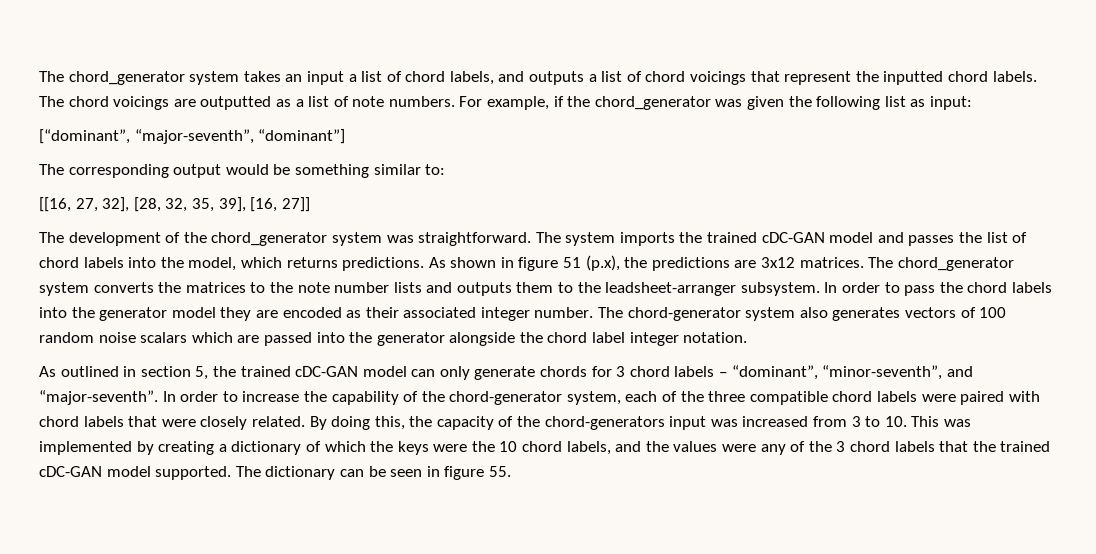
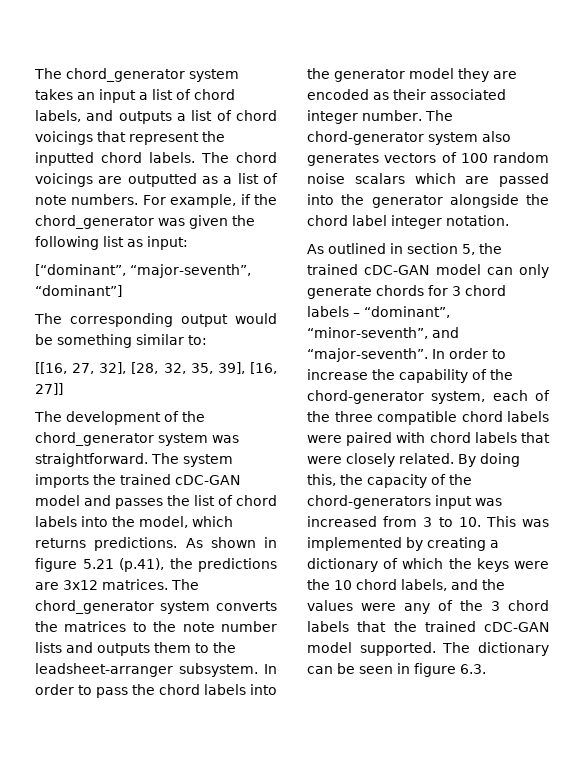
[563,255,620,271] 51 (p.x), -> [82,558,164,572] 5.21 (p.41),
[488,466,511,477] 55. -> [460,664,486,674] 6.3.

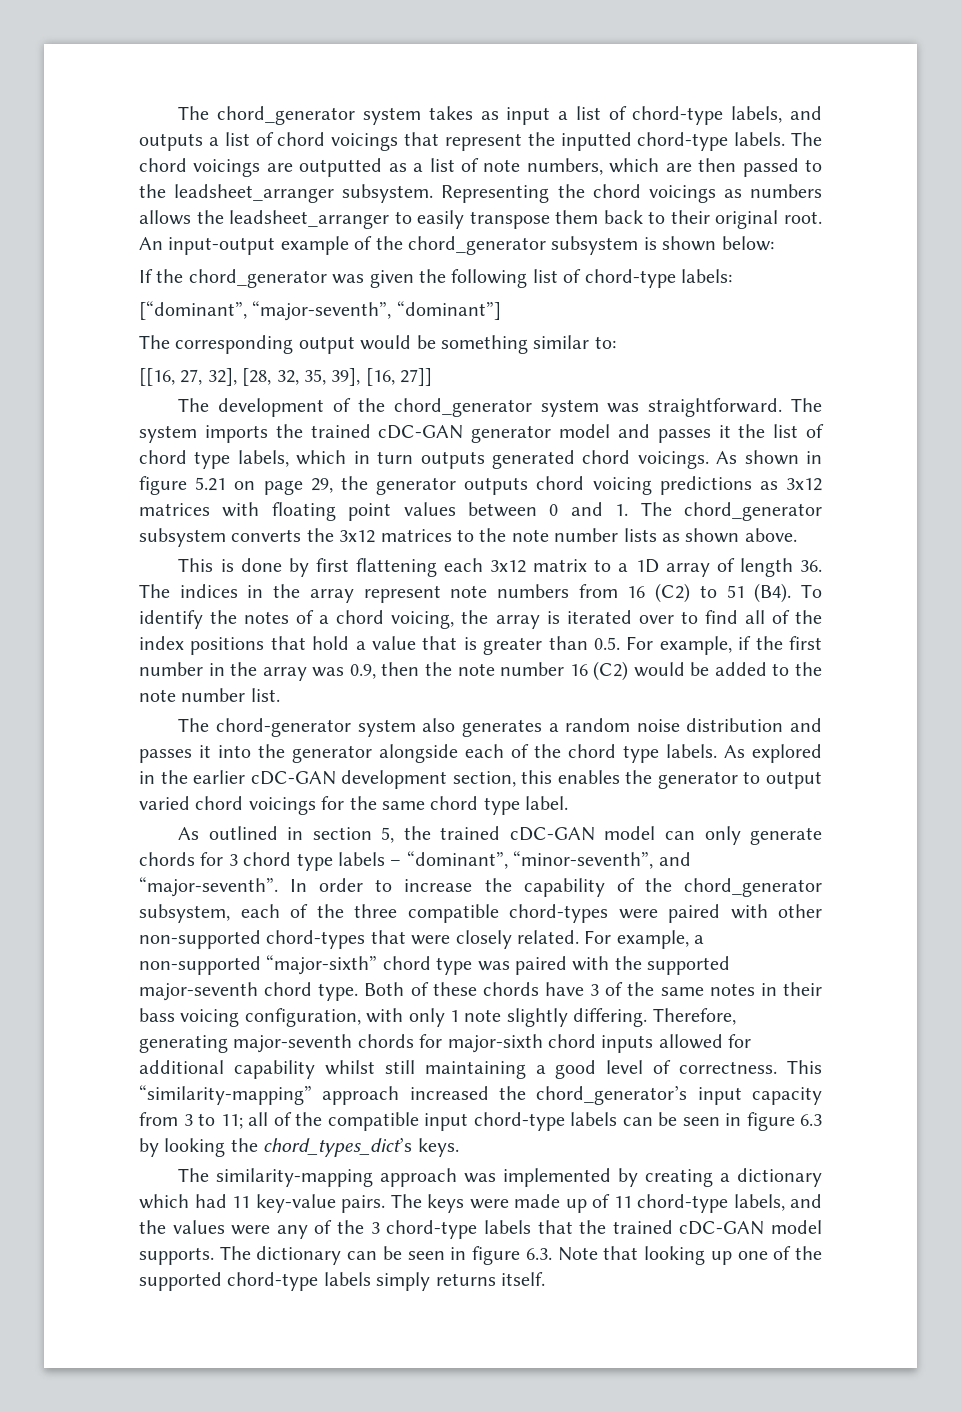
[77,92,95,100] an -> [480,111,499,120] as
[194,89,235,100] chord -> [632,106,724,125] chord-type
[101,152,142,163] chord -> [637,132,729,151] chord-type
[71,194,251,208] numbers. For example, if -> [526,158,823,177] [139,184,822,203] [139,210,822,229] [139,236,774,255] [139,269,153,283] numbers, which are then passed to the leadsheet_arranger subsystem. Representing the chord voicings as numbers allows the leadsheet_arranger to easily transpose them back to their original root. An input-output example of the chord_generator subsystem is shown below: // If
[127,236,188,250] as input: -> [563,269,732,288] of chord-type labels:
(240, 480) none -> [471,425,552,443] generator
(163, 503) none -> [718,425,731,438] it
[35,516,233,528] [35,537,178,551] labels into the model, which returns predictions. -> [194,450,709,469] type labels, which in turn outputs generated chord voicings.
[119,558,277,572] [35,579,199,590] [35,600,210,614] (p.41), the predictions are 3x12 matrices. The chord_generator system -> [234,476,822,495] [139,502,822,521] [139,528,226,547] on page 29, the generator outputs chord voicing predictions as 3x12 matrices with floating point values between 0 and 1. The chord_generator subsystem
(58, 626) none -> [339,530,376,543] 3x12
[66,642,236,656] [35,663,277,677] [35,684,277,698] [307,68,517,82] [307,89,506,100] [307,110,422,124] and outputs them to the leadsheet-arranger subsystem. In order to pass the chord labels into the generator model they are encoded as their associated integer number. -> [661,528,797,543] [178,558,823,577] [139,583,822,603] [139,610,822,629] [139,636,822,655] [139,661,822,681] [139,688,280,702] as shown above. // This is done by first flattening each 3x12 matrix to a 1D array of length 36. The indices in the array represent note numbers from 16 (C2) to 51 (B4). To identify the notes of a chord voicing, the array is iterated over to find all of the index positions that hold a value that is greater than 0.5. For example, if the first number in the array was 0.9, then the note number 16 (C2) would be added to the note number list. //
[384,152,549,163] [307,173,549,187] [307,194,549,208] [307,215,509,229] vectors of 100 random noise scalars which are passed into the generator alongside the chord label integer notation. -> [548,718,822,732] [139,744,822,763] [139,770,822,789] [139,796,569,815] a random noise distribution and passes it into the generator alongside each of the chord type labels. As explored in the earlier cDC-GAN development section, this enables the generator to output varied chord voicings for the same chord type label.
(506, 290) none -> [296,853,333,871] type
[307,390,486,404] chord-generator system, -> [683,878,822,897] [139,904,230,923] chord_generator subsystem,
[461,411,549,422] chord labels -> [509,904,608,923] chord-types
[429,432,517,443] chord labels -> [778,904,822,918] [139,930,366,949] other non-supported chord-types
[458,453,520,467] [307,474,472,488] [307,495,502,509] [307,516,516,527] By doing this, the capacity of the chord-generators input was increased from 3 to 10. This -> [584,930,705,949] [139,955,731,975] [139,982,822,1001] [139,1008,736,1027] [139,1034,752,1053] [139,1060,822,1079] [139,1085,822,1105] [139,1112,822,1131] [139,1137,459,1157] [178,1168,458,1187] For example, a non-supported “major-sixth” chord type was paired with the supported major-seventh chord type. Both of these chords have 3 of the same notes in their bass voicing configuration, with only 1 note slightly differing. Therefore, generating major-seventh chords for major-sixth chord inputs allowed for additional capability whilst still maintaining a good level of correctness. This “similarity-mapping” approach increased the chord_generator’s input capacity from 3 to 11; all of the compatible input chord-type labels can be seen in figure 6.3 by looking the chord_types_dict’s keys. // The similarity-mapping approach
[383,558,549,572] [307,579,397,590] of which the keys were the 10 chord -> [139,1194,728,1213] which had 11 key-value pairs. The keys were made up of 11 chord-type
[508,600,549,611] chord -> [386,1220,478,1239] chord-type
[359,642,436,656] supported. -> [139,1247,214,1265] supports.
(486, 669) none -> [557,1246,823,1265] [139,1272,545,1291] Note that looking up one of the supported chord-type labels simply returns itself.

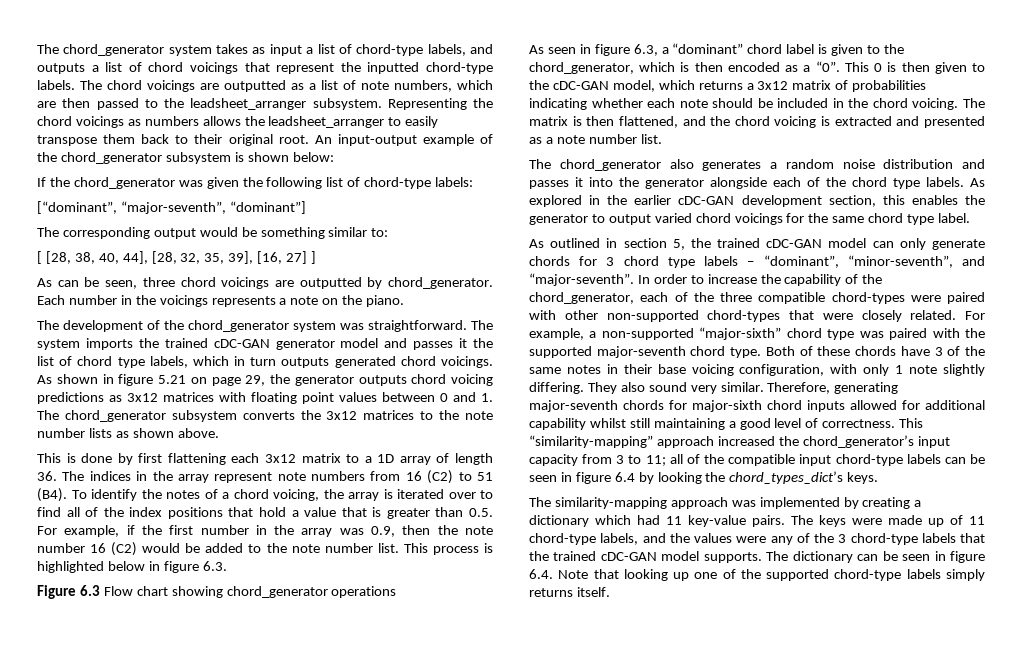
[139,368,237,386] [[16, 27, 32], -> [37,251,148,264] [ [28, 38, 40, 44],
[400,368,433,386] 27]] -> [286,251,317,264] [37,277,493,289] [37,295,405,307] 27] ] // As can be seen, three chord voicings are outputted by chord_generator. Each number in the voicings represents a note on the piano.
[178,718,416,737] // The chord-generator system -> [403,543,493,555] [37,561,227,573] [37,585,397,599] [529,43,904,56] [529,61,985,74] [529,80,927,92] [529,98,985,110] [529,116,985,128] [529,134,662,144] [529,159,661,171] This process is highlighted below in figure 6.3. // Figure 6.3 Flow chart showing chord_generator operations // As seen in figure 6.3, a “dominant” chord label is given to the chord_generator, which is then encoded as a “0”. This 0 is then given to the cDC-GAN model, which returns a 3x12 matrix of probabilities indicating whether each note should be included in the chord voicing. The matrix is then flattened, and the chord voicing is extracted and presented as a note number list. // The chord_generator
[683,878,822,897] [139,904,230,923] chord_generator subsystem, -> [529,292,634,304] chord_generator,
[139,1008,175,1022] bass -> [657,364,686,374] base
(648, 1017) none -> [587,382,764,394] They also sound very similar.
[800,1114,822,1126] 6.3 -> [614,472,635,482] 6.4
[525,1248,552,1260] 6.3. -> [529,569,553,579] 6.4.

